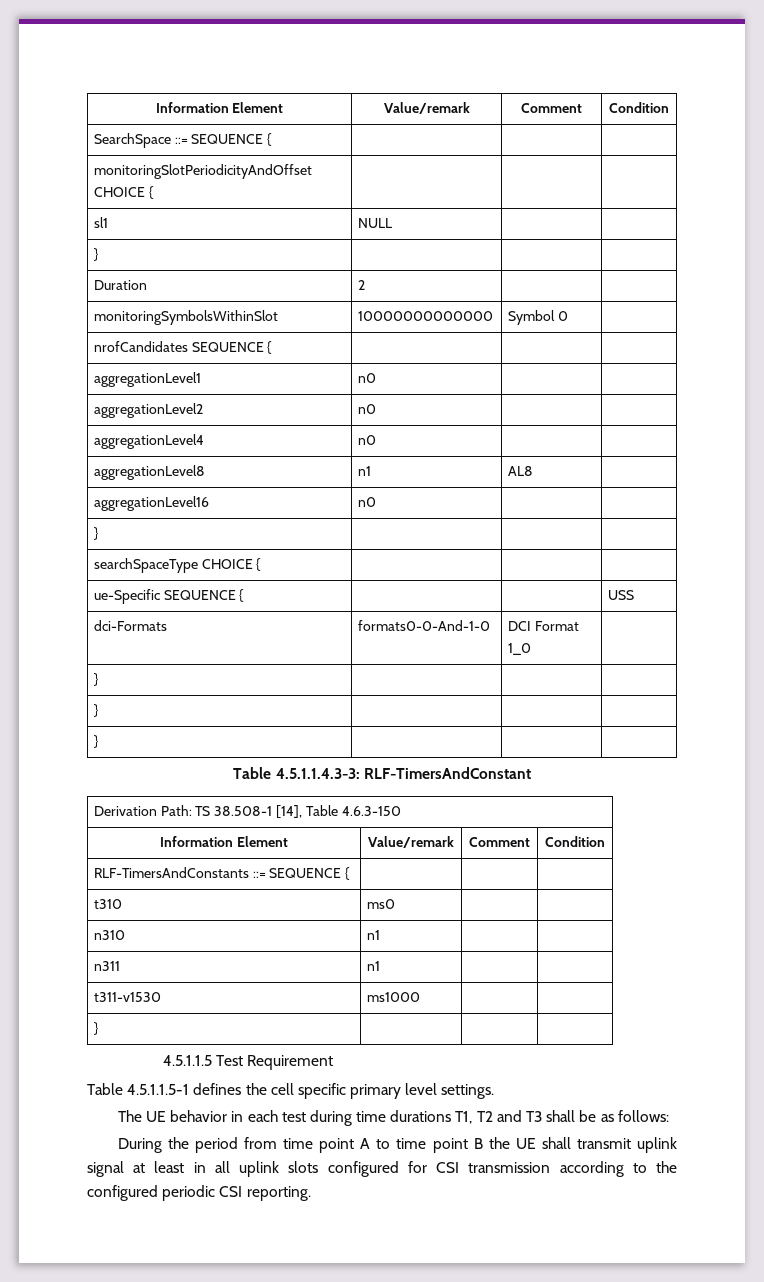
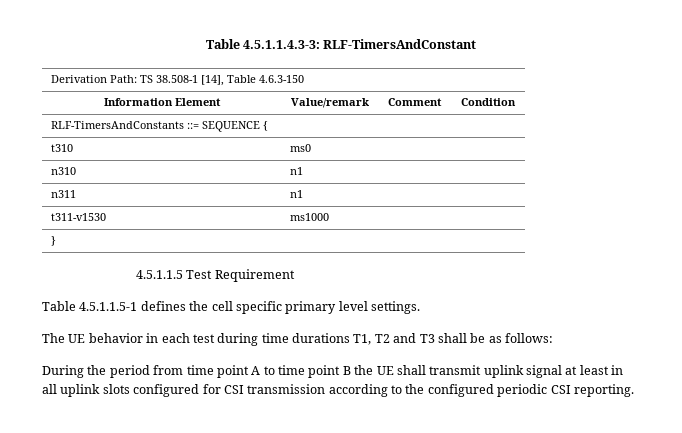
[155,102,284,113] [383,102,470,114] [521,103,582,113] [609,102,669,113] [93,133,273,148] [93,164,312,179] [93,186,154,199] [93,217,108,228] [357,218,392,228] [93,248,98,261] [93,280,147,290] [357,280,365,290] [93,310,278,325] [357,311,493,321] [507,310,568,325] [93,341,273,354] [93,372,201,387] [357,373,376,383] [93,403,203,418] [357,404,376,414] [93,434,204,449] [357,435,376,445] [93,465,205,480] [357,466,371,476] [507,466,533,476] [93,496,209,511] [357,497,376,507] [93,527,98,540] [93,558,262,573] [93,589,245,604] [607,590,634,600] [93,620,167,631] [357,620,490,631] [507,621,579,631] [507,643,531,655] [93,673,98,686] [93,704,98,717] [93,735,98,748] Information Element | Value/remark | Comment | Condition // SearchSpace ::= SEQUENCE { | | | // monitoringSlotPeriodicityAndOffset CHOICE { | | | // sl1 | NULL | | // } | | | // Duration | 2 | | // monitoringSymbolsWithinSlot | 10000000000000 | Symbol 0 | // nrofCandidates SEQUENCE { | | | // aggregationLevel1 | n0 | | // aggregationLevel2 | n0 | | // aggregationLevel4 | n0 | | // aggregationLevel8 | n1 | AL8 | // aggregationLevel16 | n0 | | // } | | | // searchSpaceType CHOICE { | | | // ue-Specific SEQUENCE { | | | USS // dci-Formats | formats0-0-And-1-0 | DCI Format 1_0 | // } | | | // } | | | // } | | | // -> (205, 44) none

